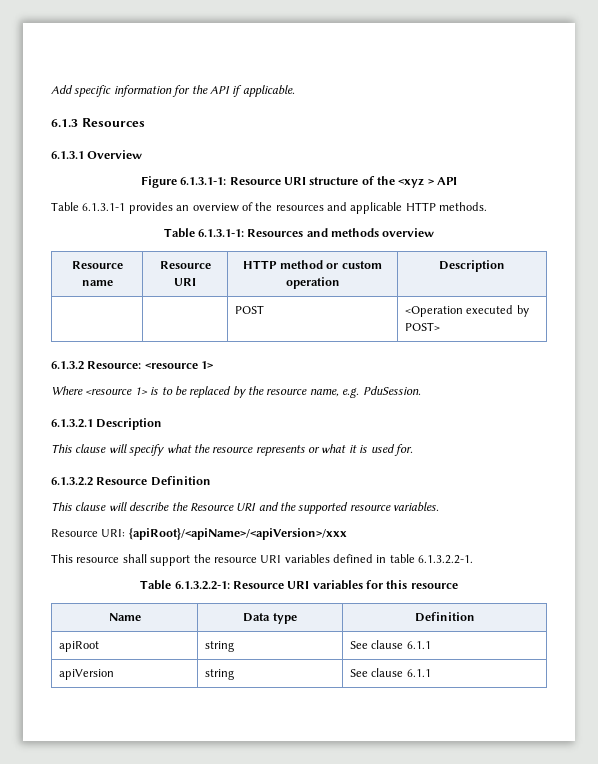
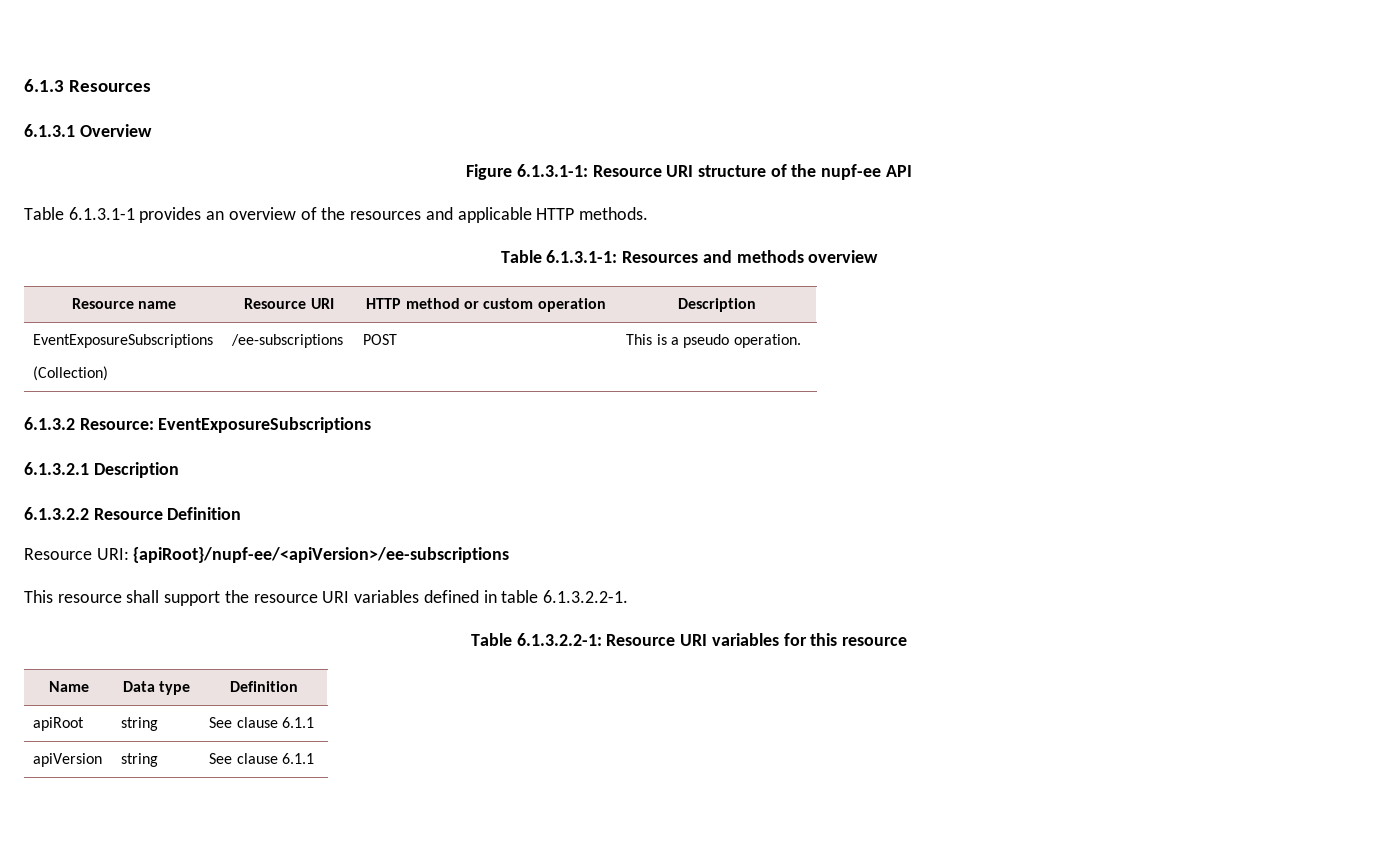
[51,85,295,97] Add specific information for the API if applicable. // -> (24, 85) none
[398,178,434,188] <xyz > -> [821,164,882,180] nupf-ee
[234,305,264,314] [404,305,529,317] [404,322,440,331] [51,361,214,370] [51,386,421,398] [51,418,163,430] [51,444,413,456] [51,476,211,486] [51,502,440,514] | | POST | <Operation executed by POST> // 6.1.3.2 Resource: <resource 1> // Where <resource 1> is to be replaced by the resource name, e.g. PduSession. // 6.1.3.2.1 Description // This clause will specify what the resource represents or what it is used for. // 6.1.3.2.2 Resource Definition // This clause will describe the Resource URI and the supported resource variables. -> [33,334,214,348] [33,366,109,381] [231,334,344,348] [363,334,398,345] [626,334,801,348] [24,417,372,433] [24,462,179,478] [24,507,242,520] EventExposureSubscriptions // (Collection) | /ee-subscriptions | POST | This is a pseudo operation. // 6.1.3.2 Resource: EventExposureSubscriptions // 6.1.3.2.1 Description // 6.1.3.2.2 Resource Definition
[128,528,347,540] {apiRoot}/<apiName>/<apiVersion>/xxx -> [133,547,510,563] {apiRoot}/nupf-ee/<apiVersion>/ee-subscriptions

